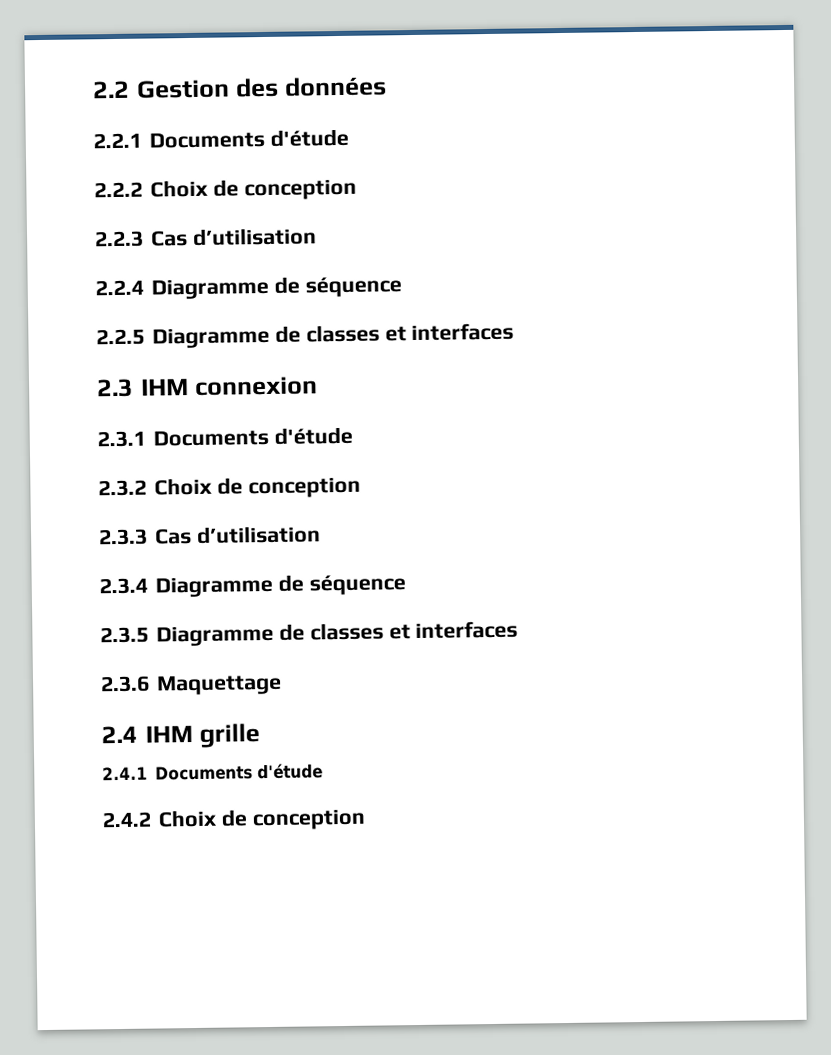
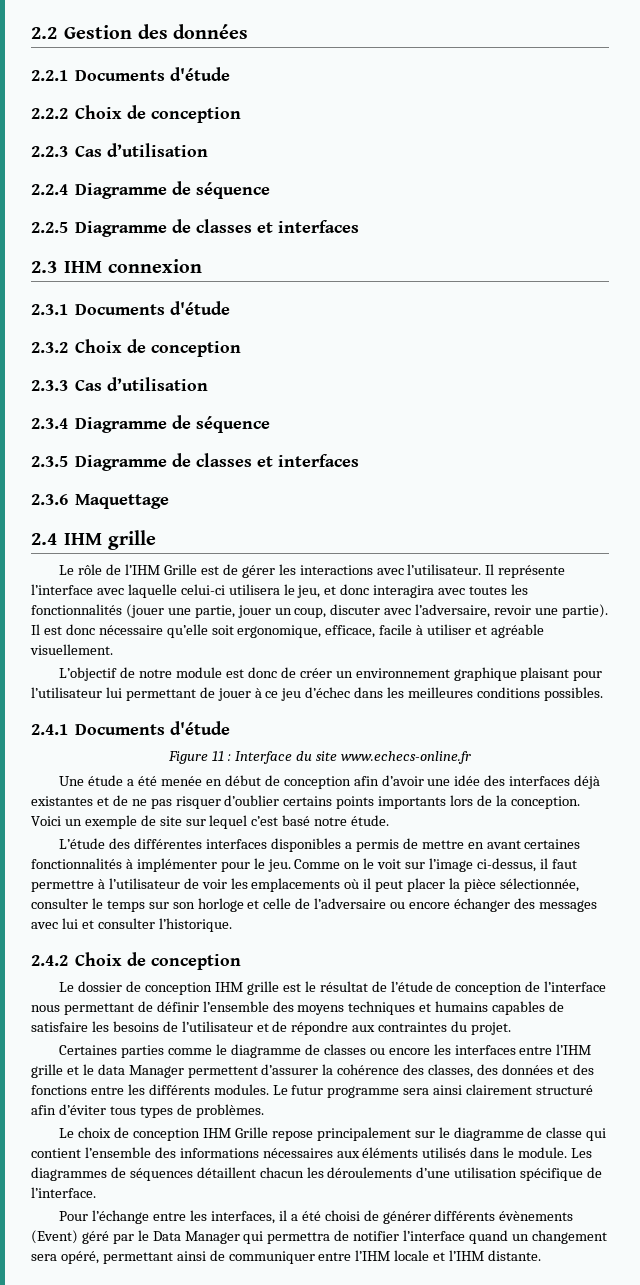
[102,763,324,781] [102,808,366,831] 2.4.1 Documents d'étude // 2.4.2 Choix de conception -> [59,564,566,578] [31,584,528,598] [31,604,608,618] [31,624,544,638] [30,644,113,655] [59,667,603,681] [31,687,603,701] [31,721,231,735] [168,751,471,764] [59,775,601,789] [31,795,580,809] [31,815,390,829] [59,838,581,852] [31,858,577,872] [31,878,579,892] [31,898,597,912] [31,918,232,932] [31,952,242,970] [59,981,607,995] [31,1001,565,1015] [31,1021,512,1035] [59,1044,592,1058] [31,1064,594,1078] [31,1084,594,1098] [31,1104,264,1118] [59,1127,607,1141] [31,1147,593,1158] [31,1167,603,1181] [31,1187,96,1198] [59,1210,574,1224] [31,1230,607,1244] [31,1250,542,1264] Le rôle de l’IHM Grille est de gérer les interactions avec l’utilisateur. Il représente l’interface avec laquelle celui-ci utilisera le jeu, et donc interagira avec toutes les fonctionnalités (jouer une partie, jouer un coup, discuter avec l’adversaire, revoir une partie). Il est donc nécessaire qu’elle soit ergonomique, efficace, facile à utiliser et agréable visuellement. // L’objectif de notre module est donc de créer un environnement graphique plaisant pour l’utilisateur lui permettant de jouer à ce jeu d’échec dans les meilleures conditions possibles. // 2.4.1 Documents d'étude // Figure 11 : Interface du site www.echecs-online.fr // Une étude a été menée en début de conception afin d’avoir une idée des interfaces déjà existantes et de ne pas risquer d’oublier certains points importants lors de la conception. Voici un exemple de site sur lequel c’est basé notre étude. // L’étude des différentes interfaces disponibles a permis de mettre en avant certaines fonctionnalités à implémenter pour le jeu. Comme on le voit sur l’image ci-dessus, il faut permettre à l’utilisateur de voir les emplacements où il peut placer la pièce sélectionnée, consulter le temps sur son horloge et celle de l’adversaire ou encore échanger des messages avec lui et consulter l’historique. // 2.4.2 Choix de conception // Le dossier de conception IHM grille est le résultat de l’étude de conception de l’interface nous permettant de définir l’ensemble des moyens techniques et humains capables de satisfaire les besoins de l’utilisateur et de répondre aux contraintes du projet. // Certaines parties comme le diagramme de classes ou encore les interfaces entre l’IHM grille et le data Manager permettent d’assurer la cohérence des classes, des données et des fonctions entre les différents modules. Le futur programme sera ainsi clairement structuré afin d’éviter tous types de problèmes. // Le choix de conception IHM Grille repose principalement sur le diagramme de classe qui contient l’ensemble des informations nécessaires aux éléments utilisés dans le module. Les diagrammes de séquences détaillent chacun les déroulements d’une utilisation spécifique de l’interface. // Pour l’échange entre les interfaces, il a été choisi de générer différents évènements (Event) géré par le Data Manager qui permettra de notifier l’interface quand un changement sera opéré, permettant ainsi de communiquer entre l’IHM locale et l’IHM distante.

